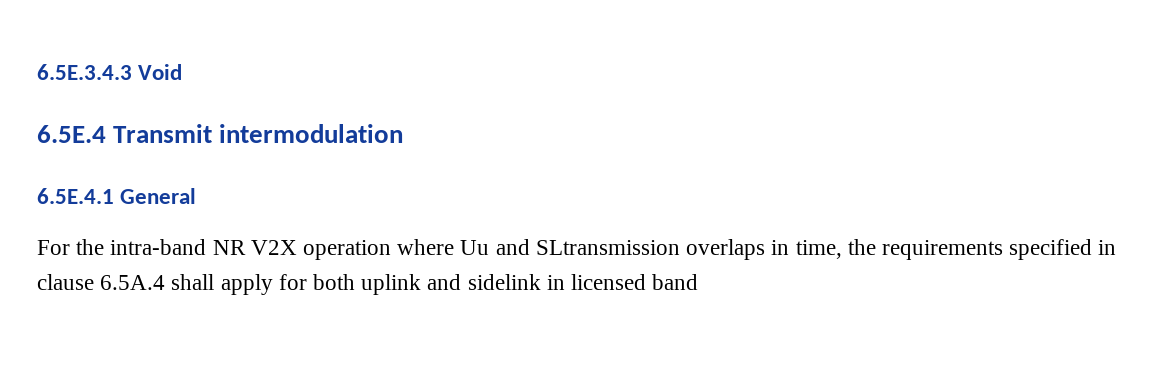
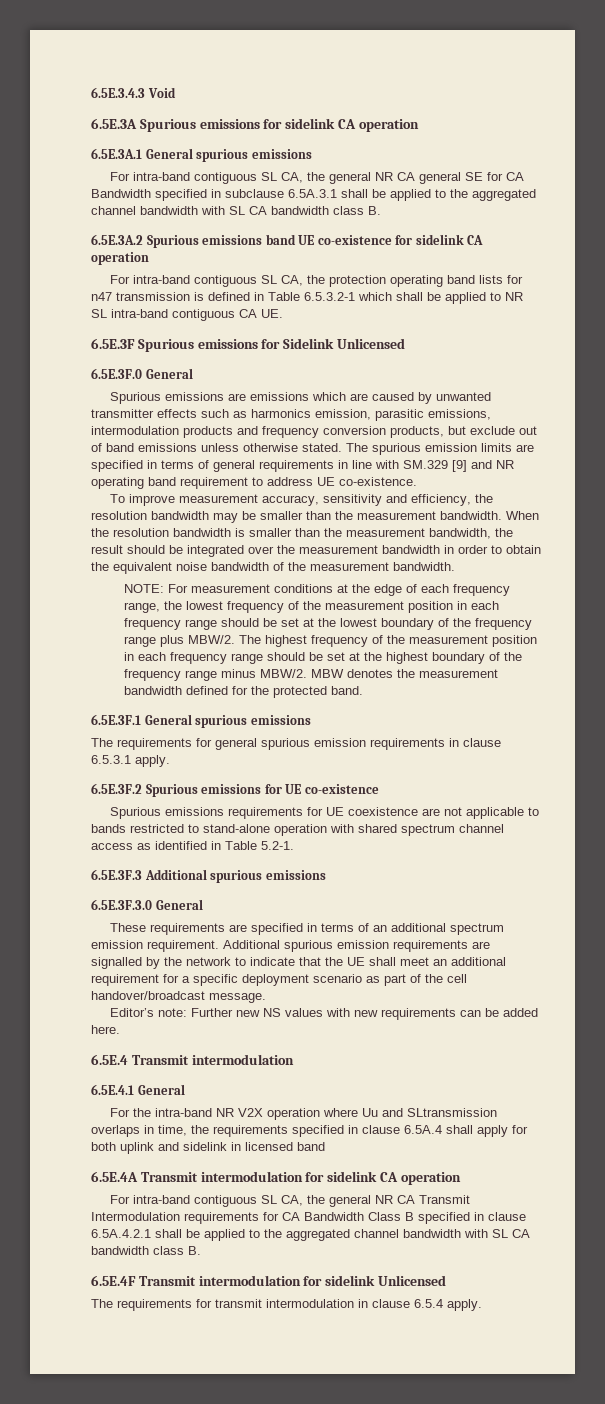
(183, 72) none -> [91,118,419,132] [91,148,312,162] [110,172,525,184] [91,189,536,201] [91,206,381,215] [91,234,484,248] [91,252,149,265] [110,275,524,287] [91,292,523,304] [91,309,283,321] [91,338,405,352] [91,368,193,379] [110,392,492,404] [91,409,491,421] [91,426,537,438] [91,443,534,455] [91,460,514,472] [91,477,417,489] [110,494,494,506] [91,511,539,523] [91,528,513,539] [91,545,541,557] [91,562,455,574] [123,584,510,596] [123,601,499,613] [123,618,532,630] [123,635,537,647] [123,652,522,664] [123,669,498,681] [123,686,363,698] [91,714,311,728] [91,738,501,750] [91,755,170,767] [91,783,379,797] [110,807,540,819] [91,824,504,836] [91,841,294,850] [91,869,326,883] [91,899,203,910] [110,923,505,935] [91,940,490,952] [91,957,506,969] [91,974,467,986] [91,991,266,1003] [110,1008,539,1020] [91,1025,120,1034] // 6.5E.3A Spurious emissions for sidelink CA operation // 6.5E.3A.1 General spurious emissions // For intra-band contiguous SL CA, the general NR CA general SE for CA Bandwidth specified in subclause 6.5A.3.1 shall be applied to the aggregated channel bandwidth with SL CA bandwidth class B. // 6.5E.3A.2 Spurious emissions band UE co-existence for sidelink CA operation // For intra-band contiguous SL CA, the protection operating band lists for n47 transmission is defined in Table 6.5.3.2-1 which shall be applied to NR SL intra-band contiguous CA UE. // 6.5E.3F Spurious emissions for Sidelink Unlicensed // 6.5E.3F.0 General // Spurious emissions are emissions which are caused by unwanted transmitter effects such as harmonics emission, parasitic emissions, intermodulation products and frequency conversion products, but exclude out of band emissions unless otherwise stated. The spurious emission limits are specified in terms of general requirements in line with SM.329 [9] and NR operating band requirement to address UE co-existence. // To improve measurement accuracy, sensitivity and efficiency, the resolution bandwidth may be smaller than the measurement bandwidth. When the resolution bandwidth is smaller than the measurement bandwidth, the result should be integrated over the measurement bandwidth in order to obtain the equivalent noise bandwidth of the measurement bandwidth. // NOTE: For measurement conditions at the edge of each frequency range, the lowest frequency of the measurement position in each frequency range should be set at the lowest boundary of the frequency range plus MBW/2. The highest frequency of the measurement position in each frequency range should be set at the highest boundary of the frequency range minus MBW/2. MBW denotes the measurement bandwidth defined for the protected band. // 6.5E.3F.1 General spurious emissions // The requirements for general spurious emission requirements in clause 6.5.3.1 apply. // 6.5E.3F.2 Spurious emissions for UE co-existence // Spurious emissions requirements for UE coexistence are not applicable to bands restricted to stand-alone operation with shared spectrum channel access as identified in Table 5.2-1. // 6.5E.3F.3 Additional spurious emissions // 6.5E.3F.3.0 General // These requirements are specified in terms of an additional spectrum emission requirement. Additional spurious emission requirements are signalled by the network to indicate that the UE shall meet an additional requirement for a specific deployment scenario as part of the cell handover/broadcast message. // Editor’s note: Further new NS values with new requirements can be added here.
(699, 282) none -> [91,1171,461,1185] [110,1195,471,1207] [91,1212,526,1224] [91,1229,530,1241] [91,1246,201,1255] [91,1275,446,1286] [91,1299,482,1311] // 6.5E.4A Transmit intermodulation for sidelink CA operation // For intra-band contiguous SL CA, the general NR CA Transmit Intermodulation requirements for CA Bandwidth Class B specified in clause 6.5A.4.2.1 shall be applied to the aggregated channel bandwidth with SL CA bandwidth class B. // 6.5E.4F Transmit intermodulation for sidelink Unlicensed // The requirements for transmit intermodulation in clause 6.5.4 apply.

